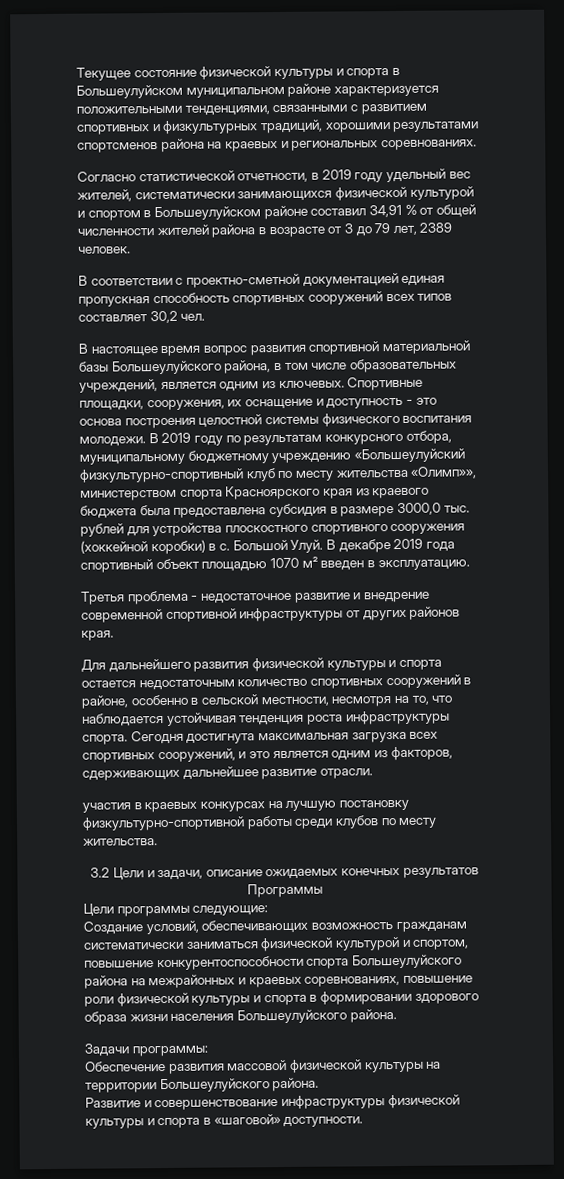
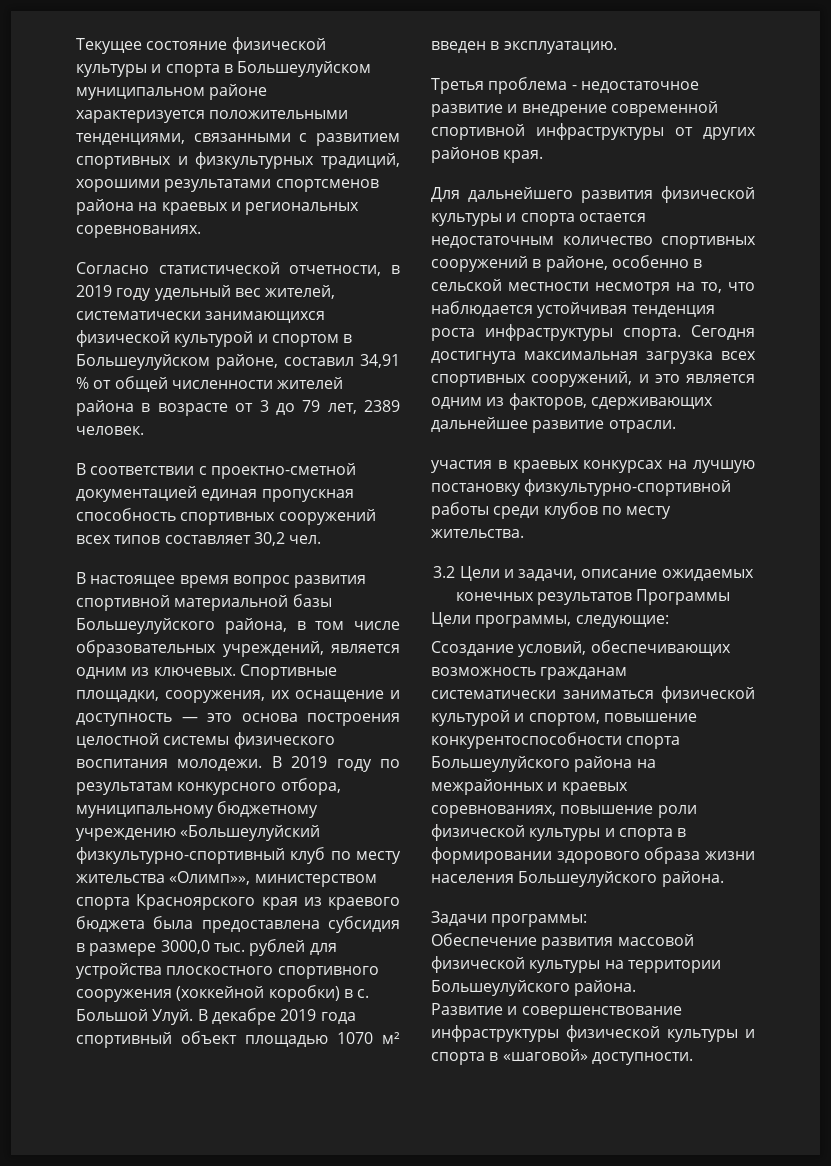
[263,205,308,220] районе -> [216,354,278,370] районе,
[405,399,413,405] - -> [181,717,198,722] —
[260,696,329,707] местности, -> [508,282,589,291] местности
[116,905,190,917] программы -> [475,615,572,628] программы,
[83,921,143,935] Cоздание -> [431,641,514,656] Cсоздание

